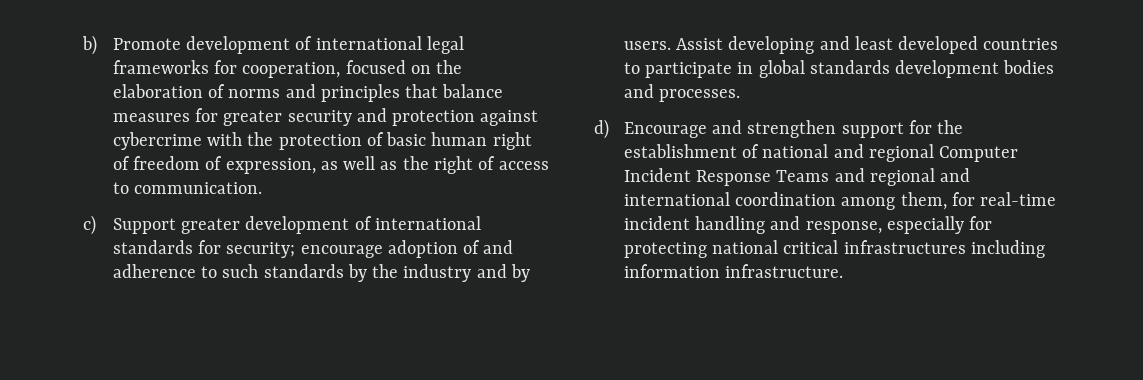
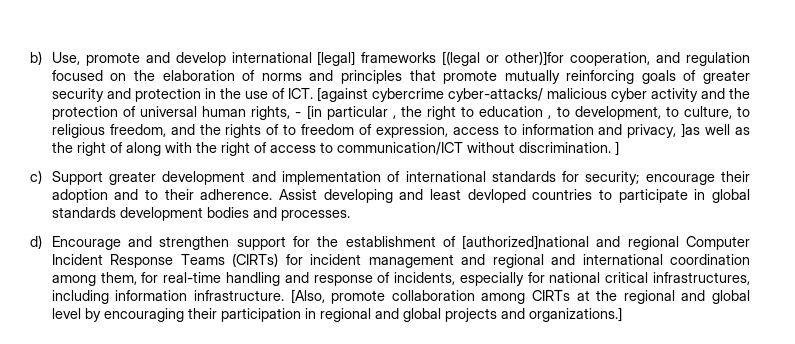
[112,36,464,54] [112,60,341,78] Promote development of international legal frameworks for cooperation, -> [51,51,750,66] Use, promote and develop international [legal] frameworks [(legal or other)]for cooperation, and regulation
[442,84,504,98] [112,108,539,126] [112,132,532,150] [112,156,338,174] balance measures for greater security and protection against cybercrime with the protection of basic human right of freedom of expression, as -> [443,70,751,84] [51,87,750,102] [51,105,750,120] [51,123,701,138] promote mutually reinforcing goals of greater security and protection in the use of ICT. [against cybercrime cyber-attacks/ malicious cyber activity and the protection of universal human rights, - [in particular , the right to education , to development, to culture, to religious freedom, and the rights of to freedom of expression, access to information and privacy, ]as
[498,161,549,170] [112,182,263,194] access to communication. -> [125,141,619,156] along with the right of access to communication/ICT without discrimination. ]
(350, 225) none -> [251,171,381,185] and implementation
[387,240,514,258] [112,264,530,282] [623,41,671,50] adoption of and adherence to such standards by the industry and by users. -> [721,171,750,182] [51,189,273,203] their adoption and to their adherence.
[898,36,979,54] developed -> [467,189,526,203] devloped
[762,144,829,158] national -> [462,235,590,250] [authorized]national
(830, 176) none -> [232,253,454,268] (CIRTs) for incident management
[623,216,690,230] incident -> (222, 277) none
[805,221,882,234] response, -> [313,272,456,286] response of incidents,
[623,242,707,258] protecting -> (545, 277) none
[843,240,966,254] infrastructures -> [652,272,750,285] infrastructures,
(844, 271) none -> [290,289,751,304] [51,307,622,322] [Also, promote collaboration among CIRTs at the regional and global level by encouraging their participation in regional and global projects and organizations.]

